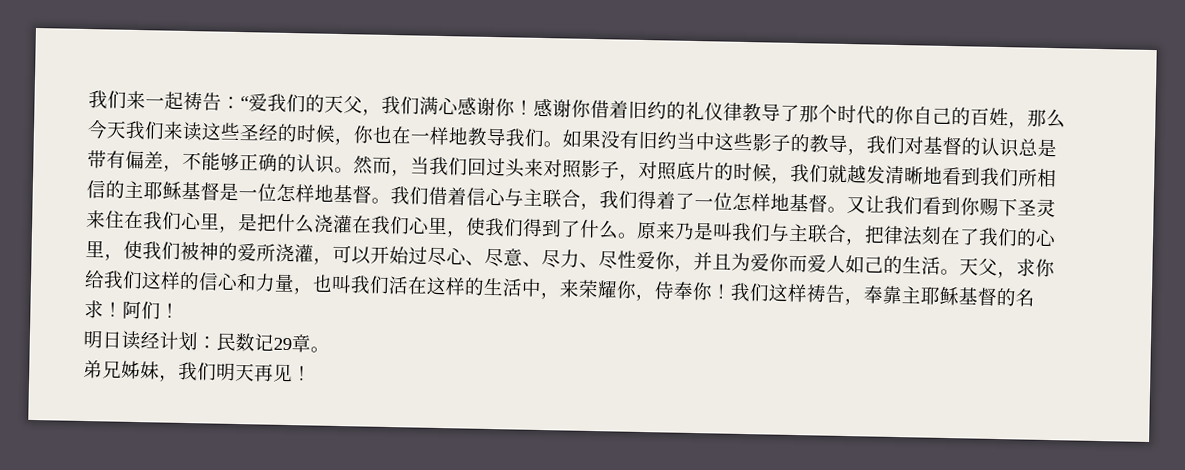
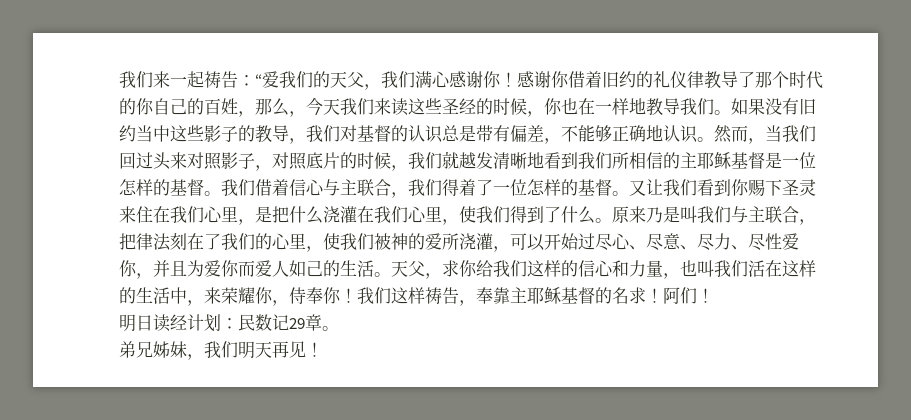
(1066, 118) none -> [289,111,306,117] ，
[277,153,297,173] 的 -> [646,125,663,142] 地
[314,184,334,202] 地 -> [153,179,170,196] 的
[770,193,790,211] 地 -> [561,179,578,196] 的

